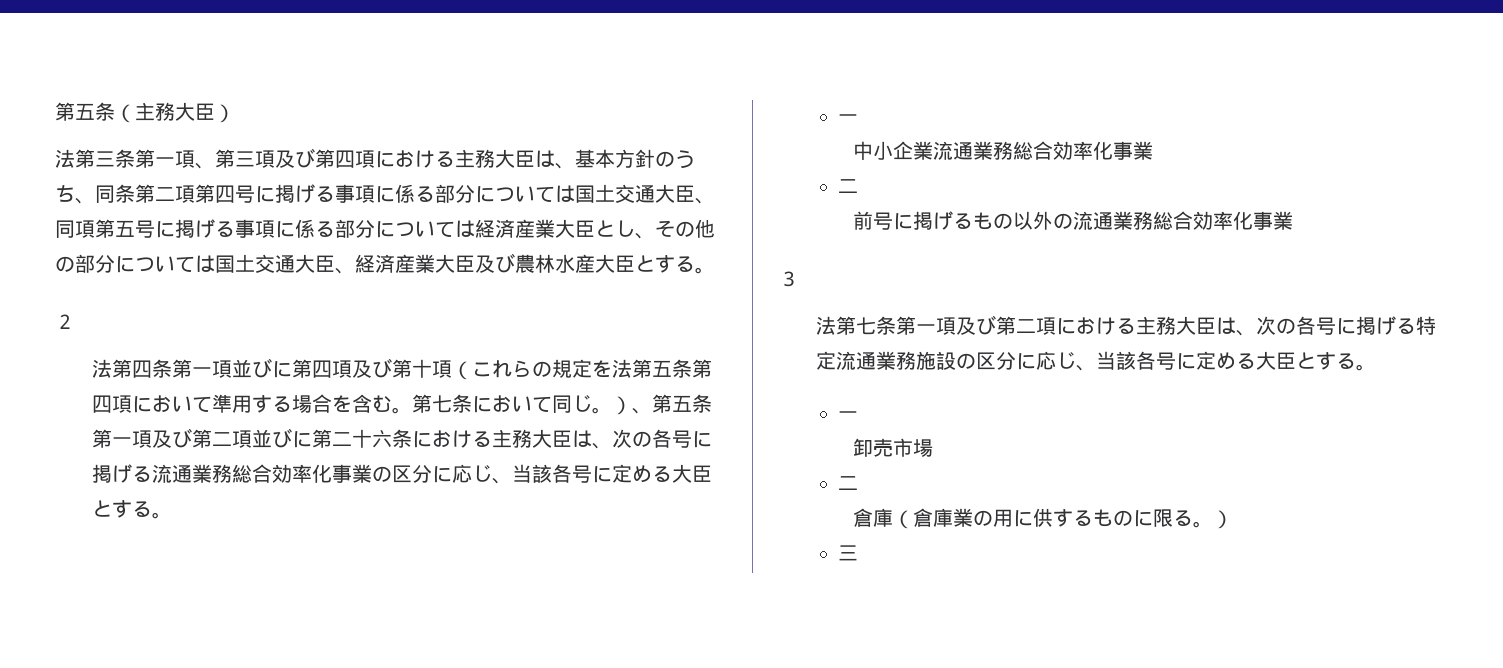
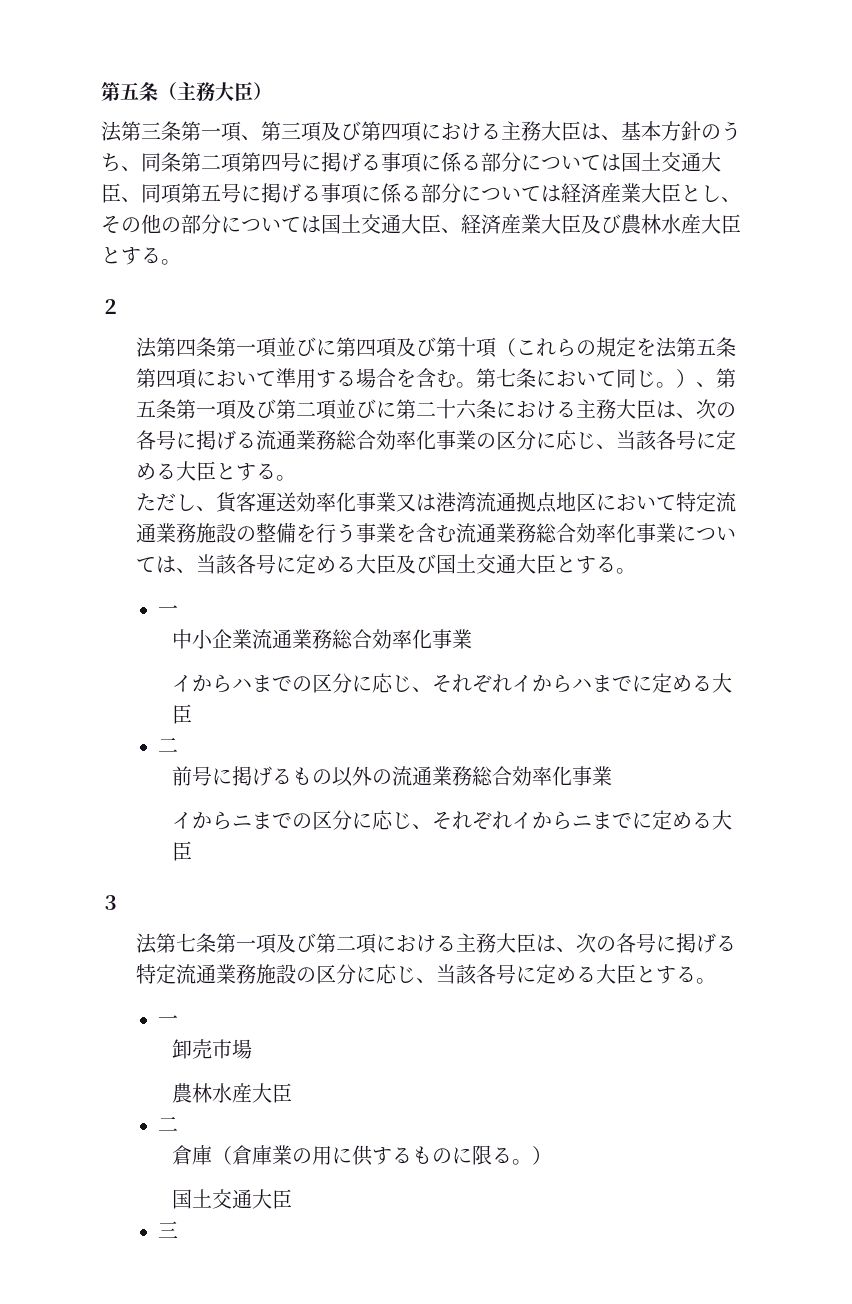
(172, 515) none -> [136,492,737,513] [136,523,737,543] [136,554,637,575] // ただし、貨客運送効率化事業又は港湾流通拠点地区において特定流通業務施設の整備を行う事業を含む流通業務総合効率化事業については、当該各号に定める大臣及び国土交通大臣とする。
(1153, 150) none -> [171,673,732,693] [171,704,192,724] // イからハまでの区分に応じ、それぞれイからハまでに定める大臣
(1293, 220) none -> [171,810,732,830] [171,841,192,861] // イからニまでの区分に応じ、それぞれイからニまでに定める大臣
(933, 448) none -> [171,1083,292,1103] // 農林水産大臣
(1233, 519) none -> [171,1189,292,1209] // 国土交通大臣

